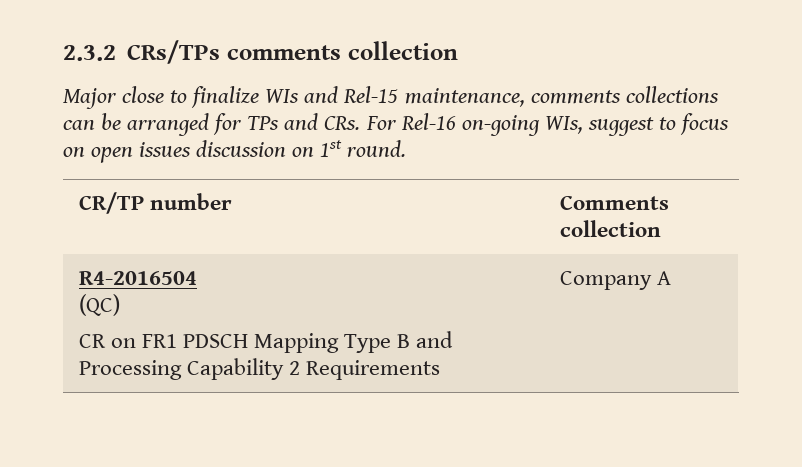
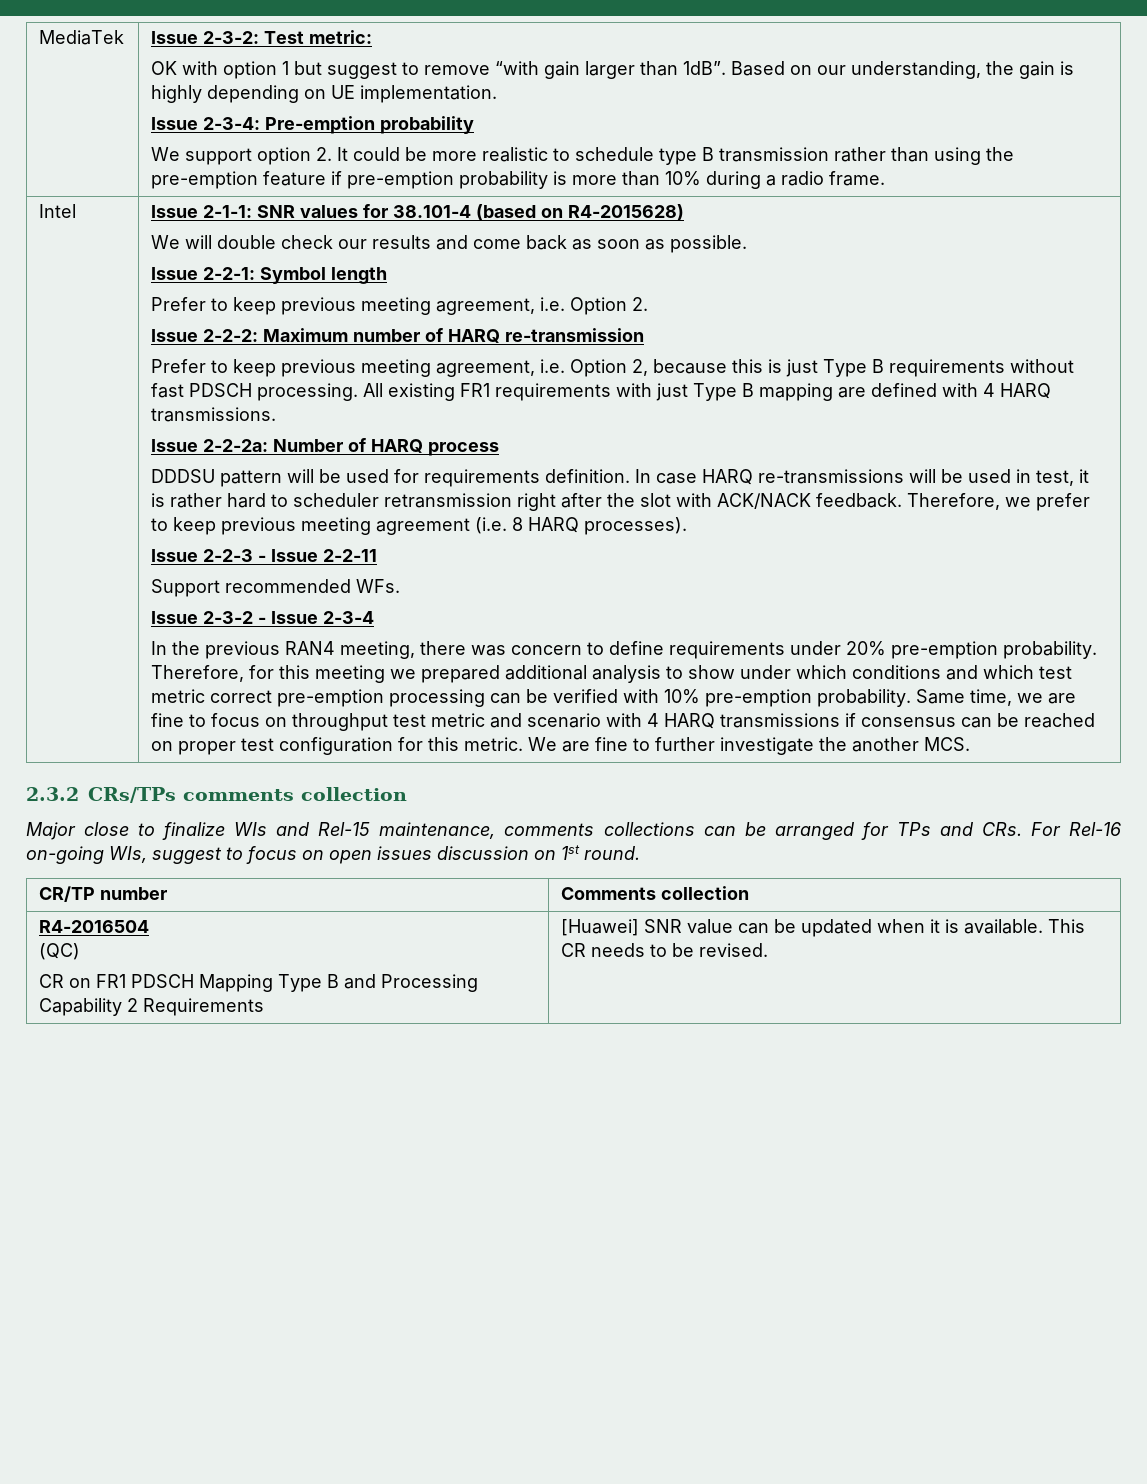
(63, 53) none -> [39,30,125,45] [151,30,373,44] [151,61,1075,79] [151,85,498,103] [151,116,475,134] [151,147,1015,165] [151,171,886,189] [39,204,77,218] [151,204,685,221] [151,235,748,253] [151,267,388,284] [151,297,649,315] [151,328,645,343] [151,359,1075,377] [151,383,1052,401] [151,407,277,422] [151,438,500,456] [151,469,1090,487] [151,493,1091,511] [151,517,688,535] [151,549,378,562] [151,579,401,597] [151,611,375,624] [151,641,1098,659] [151,665,1073,683] [151,689,1077,707] [151,713,1096,731] [151,737,971,755] MediaTek | Issue 2-3-2: Test metric: // OK with option 1 but suggest to remove “with gain larger than 1dB”. Based on our understanding, the gain is highly depending on UE implementation. // Issue 2-3-4: Pre-emption probability // We support option 2. It could be more realistic to schedule type B transmission rather than using the pre-emption feature if pre-emption probability is more than 10% during a radio frame. // Intel | Issue 2-1-1: SNR values for 38.101-4 (based on R4-2015628) // We will double check our results and come back as soon as possible. // Issue 2-2-1: Symbol length // Prefer to keep previous meeting agreement, i.e. Option 2. // Issue 2-2-2: Maximum number of HARQ re-transmission // Prefer to keep previous meeting agreement, i.e. Option 2, because this is just Type B requirements without fast PDSCH processing. All existing FR1 requirements with just Type B mapping are defined with 4 HARQ transmissions. // Issue 2-2-2a: Number of HARQ process // DDDSU pattern will be used for requirements definition. In case HARQ re-transmissions will be used in test, it is rather hard to scheduler retransmission right after the slot with ACK/NACK feedback. Therefore, we prefer to keep previous meeting agreement (i.e. 8 HARQ processes). // Issue 2-2-3 - Issue 2-2-11 // Support recommended WFs. // Issue 2-3-2 - Issue 2-3-4 // In the previous RAN4 meeting, there was concern to define requirements under 20% pre-emption probability. Therefore, for this meeting we prepared additional analysis to show under which conditions and which test metric correct pre-emption processing can be verified with 10% pre-emption probability. Same time, we are fine to focus on throughput test metric and scenario with 4 HARQ transmissions if consensus can be reached on proper test configuration for this metric. We are fine to further investigate the another MCS. //
[559,271,671,290] Company A -> [561,919,1086,937] [561,943,769,957] [Huawei] SNR value can be updated when it is available. This CR needs to be revised.

